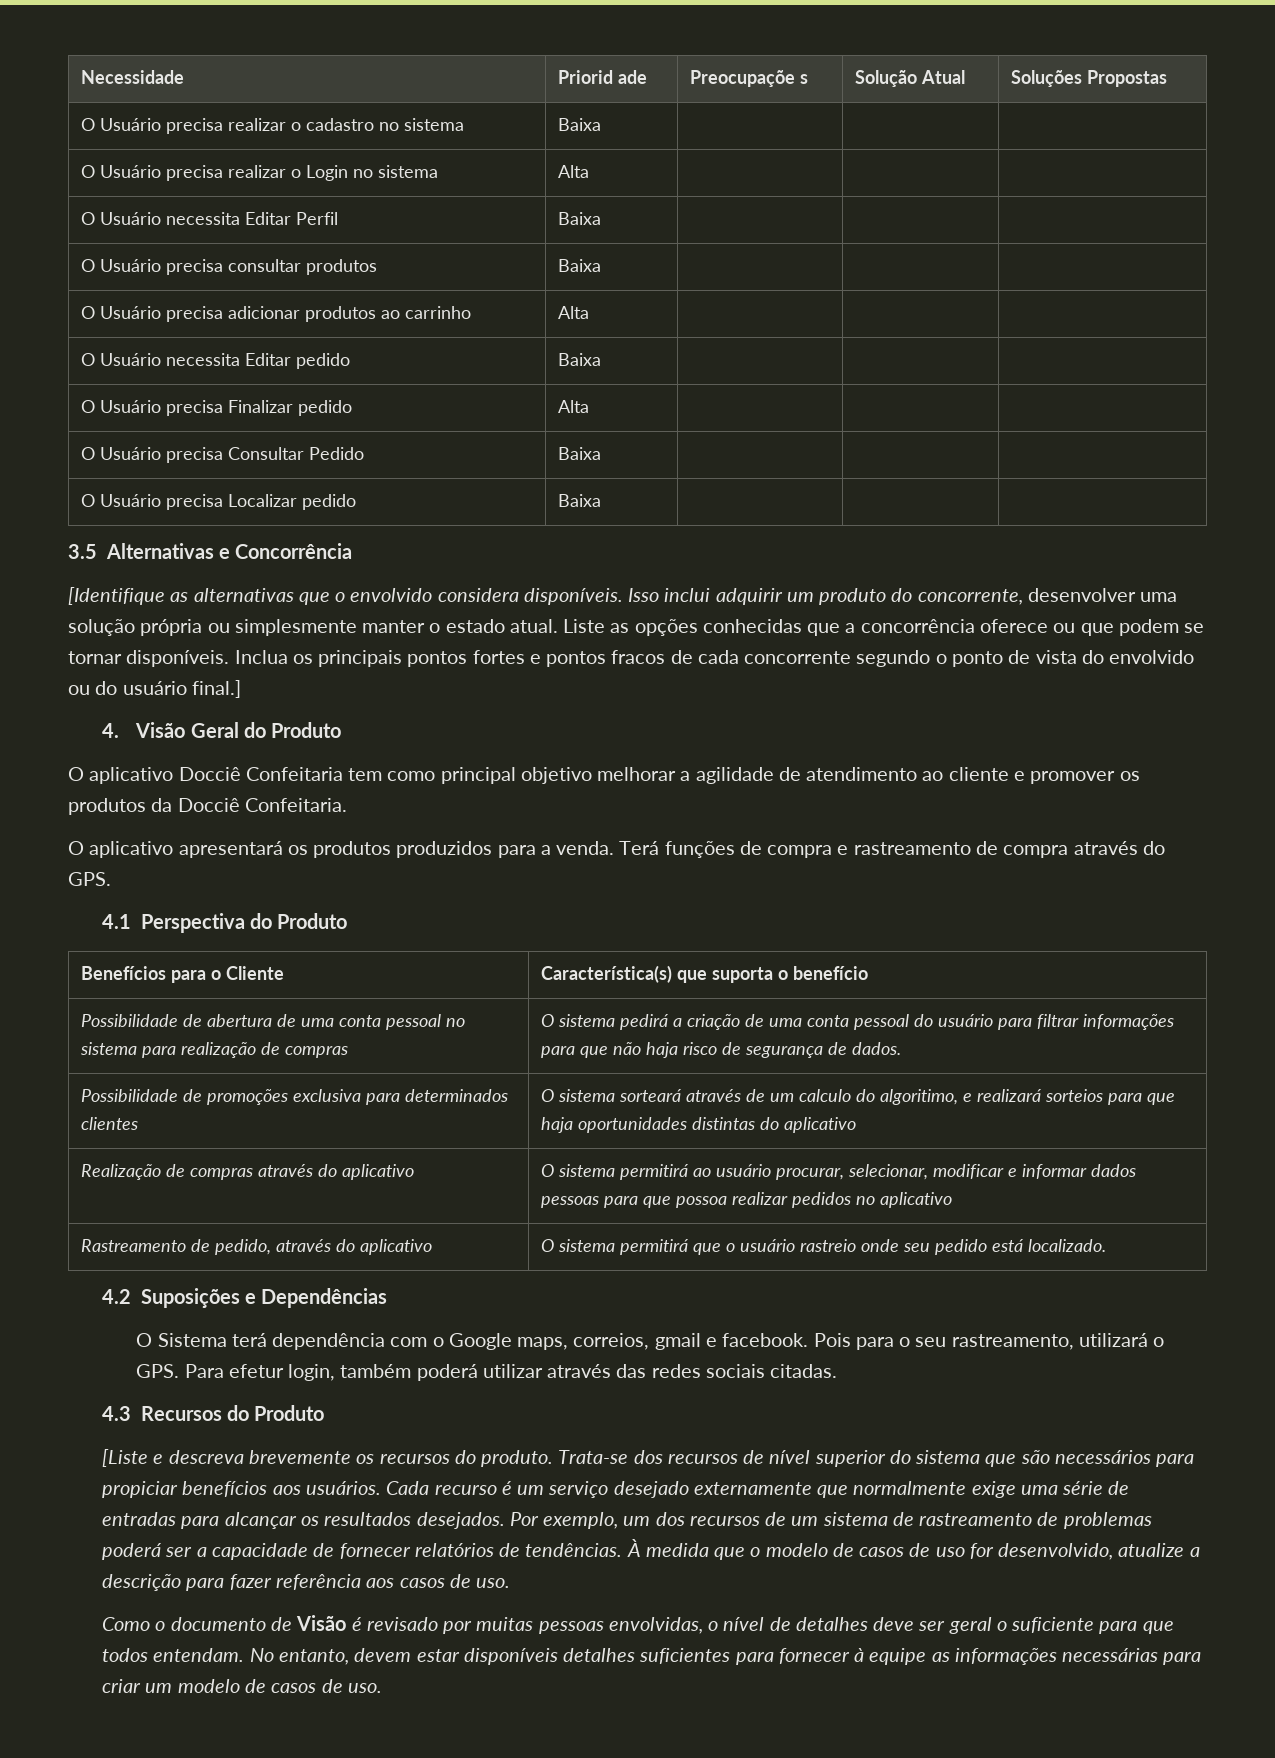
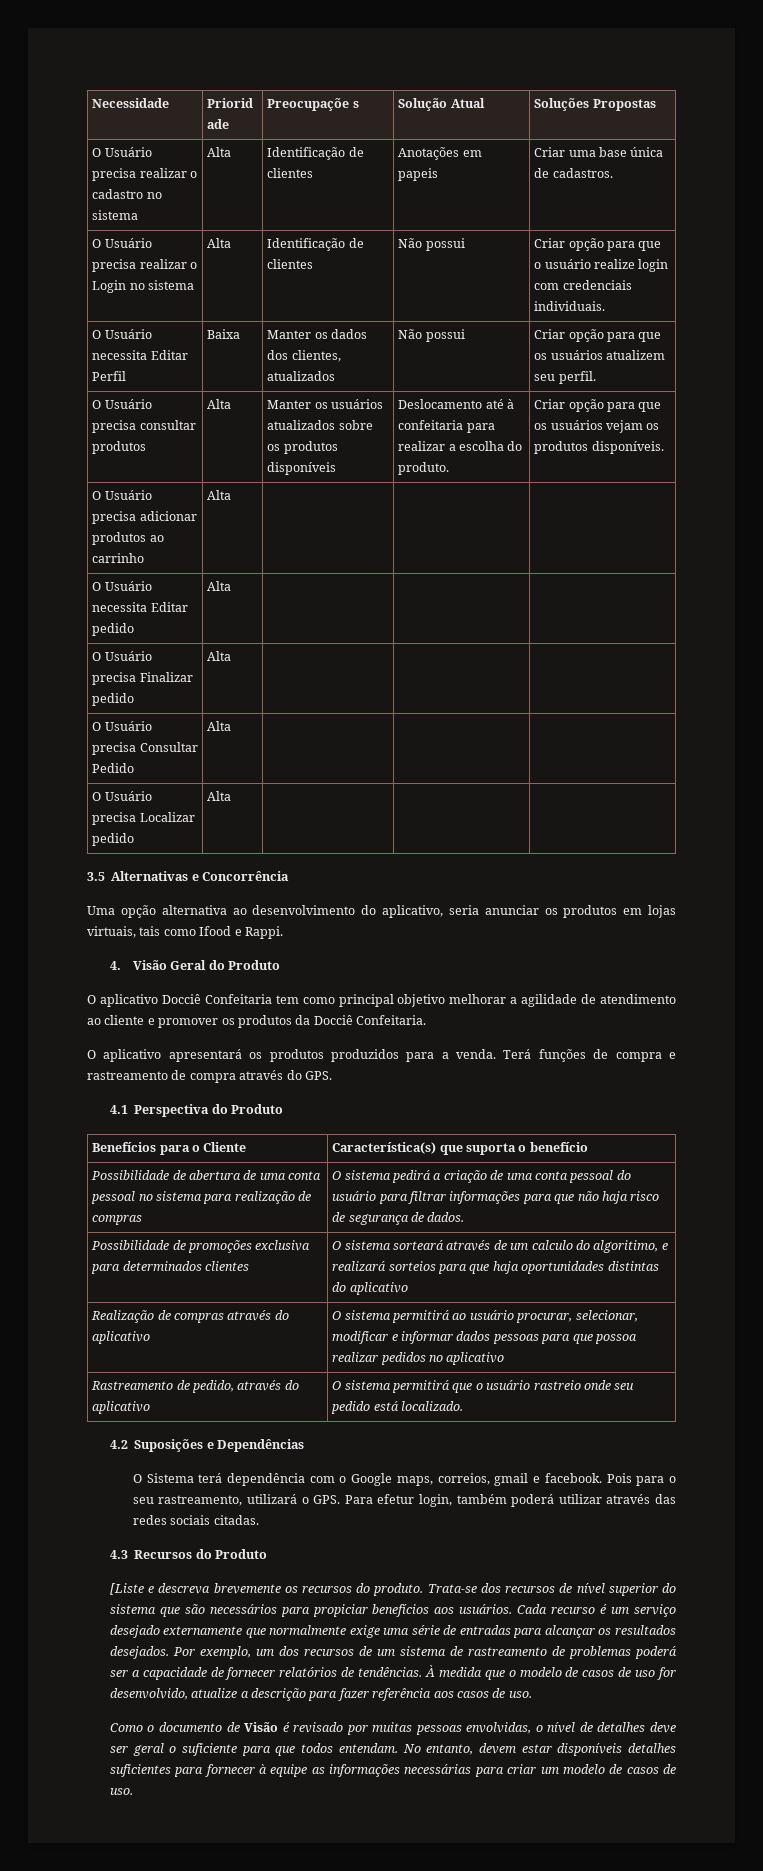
[557,118,601,131] Baixa | | | -> [207,147,232,157] [267,147,364,160] [267,168,314,178] [398,147,482,160] [398,168,439,181] [534,147,664,157] [534,168,613,178] Alta | Identificação de clientes | Anotações em papeis | Criar uma base única de cadastros.
(589, 171) | | -> [267,238,364,251] [267,259,314,269] [398,238,465,251] [534,238,662,251] [534,259,669,272] [534,280,632,290] [534,301,606,311] Identificação de clientes | Não possui | Criar opção para que o usuário realize login com credenciais individuais.
(601, 218) | | -> [267,329,368,339] [267,350,341,362] [267,371,336,381] [398,329,465,342] [534,329,662,342] [534,350,666,360] [534,371,596,384] Manter os dados dos clientes, atualizados | Não possui | Criar opção para que os usuários atualizem seu perfil.
[557,259,601,272] Baixa | | | -> [207,399,232,409] [267,399,384,409] [267,420,373,430] [267,441,338,454] [267,462,337,475] [398,399,515,409] [398,420,495,433] [398,441,523,451] [398,462,450,475] [534,399,662,412] [534,420,660,433] [534,441,664,454] Alta | Manter os usuários atualizados sobre os produtos disponíveis | Deslocamento até à confeitaria para realizar a escolha do produto. | Criar opção para que os usuários vejam os produtos disponíveis.
[557,353,601,366] Baixa -> [207,581,232,591] Alta
[557,447,601,460] Baixa -> [207,721,232,731] Alta
[557,494,601,507] Baixa -> [207,791,232,801] Alta
[68,587,1178,605] [68,619,1205,636] [68,650,1195,667] [68,680,241,698] [Identifique as alternativas que o envolvido considera disponíveis. Isso inclui adquirir um produto do concorrente, desenvolver uma solução própria ou simplesmente manter o estado atual. Liste as opções conhecidas que a concorrência oferece ou que podem se tornar disponíveis. Inclua os principais pontos fortes e pontos fracos de cada concorrente segundo o ponto de vista do envolvido ou do usuário final.] -> [87,905,676,918] [87,926,283,939] Uma opção alternativa ao desenvolvimento do aplicativo, seria anunciar os produtos em lojas virtuais, tais como Ifood e Rappi.

